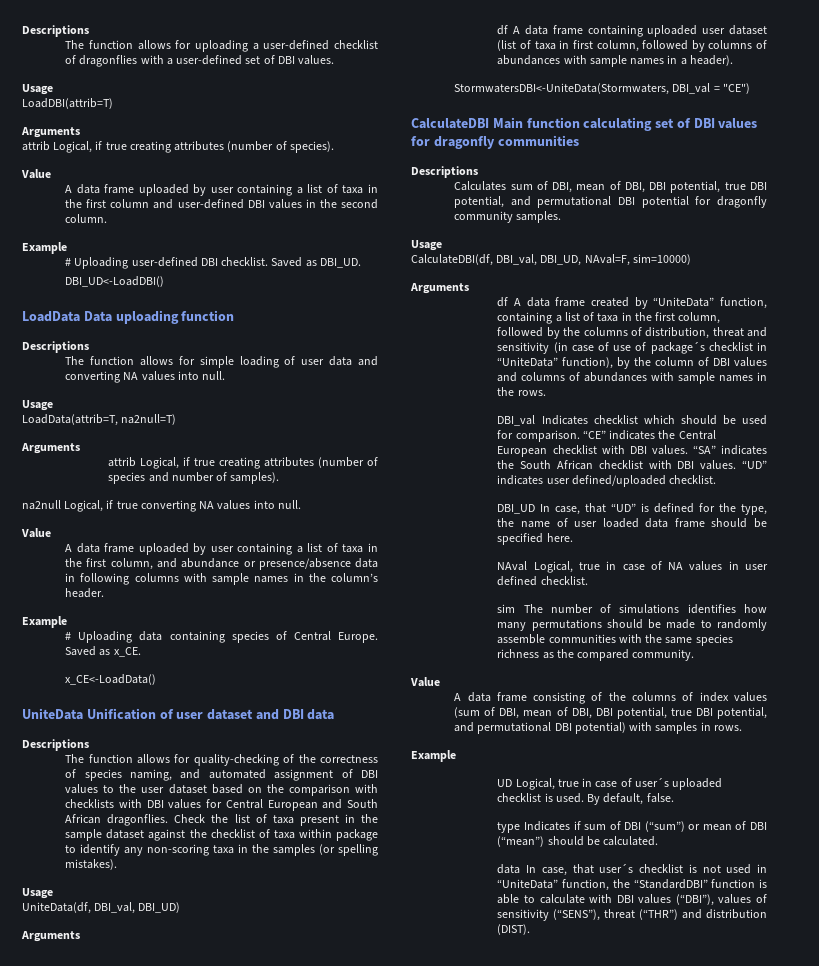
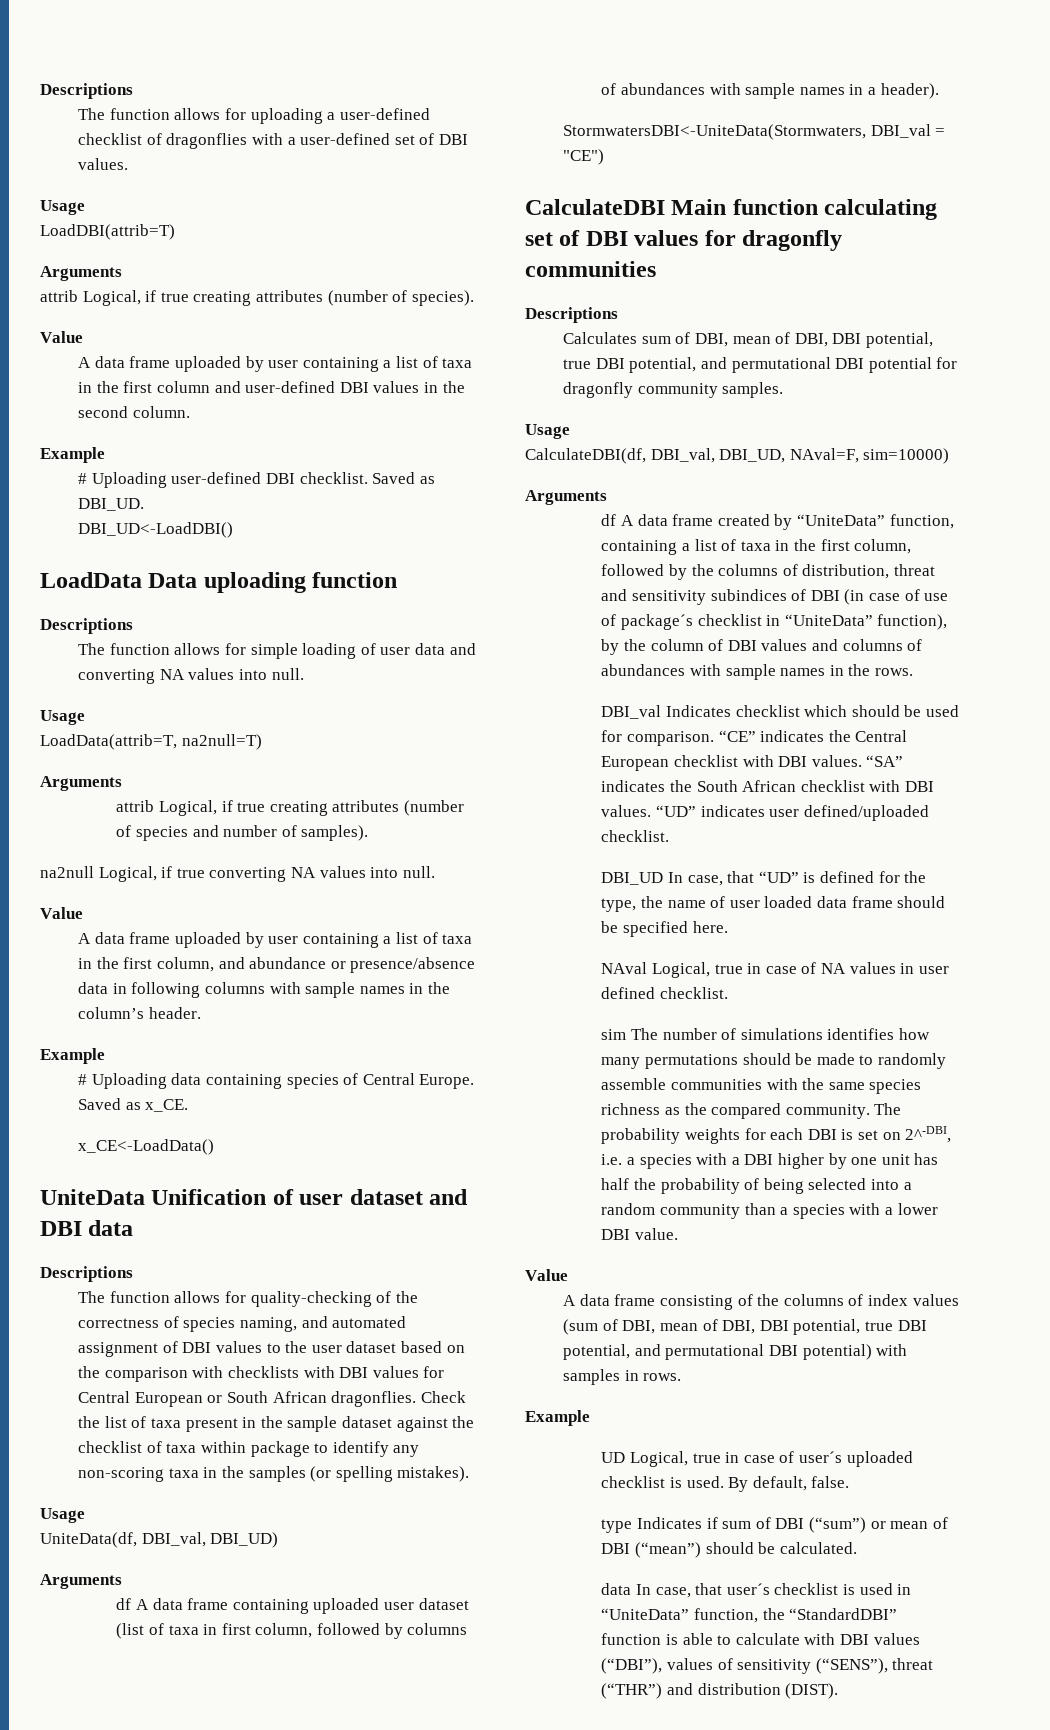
[322,799,343,809] and -> [207,1395,223,1403] or
(550, 348) none -> [710,589,840,601] subindices of DBI
(695, 655) none -> [874,1103,902,1115] [601,1126,952,1144] [601,1153,939,1169] [601,1178,912,1194] [601,1203,938,1219] [601,1228,679,1240] The probability weights for each DBI is set on 2^-DBI, i.e. a species with a DBI higher by one unit has half the probability of being selected into a random community than a species with a lower DBI value.
[702,865,721,873] not -> (856, 1589) none

